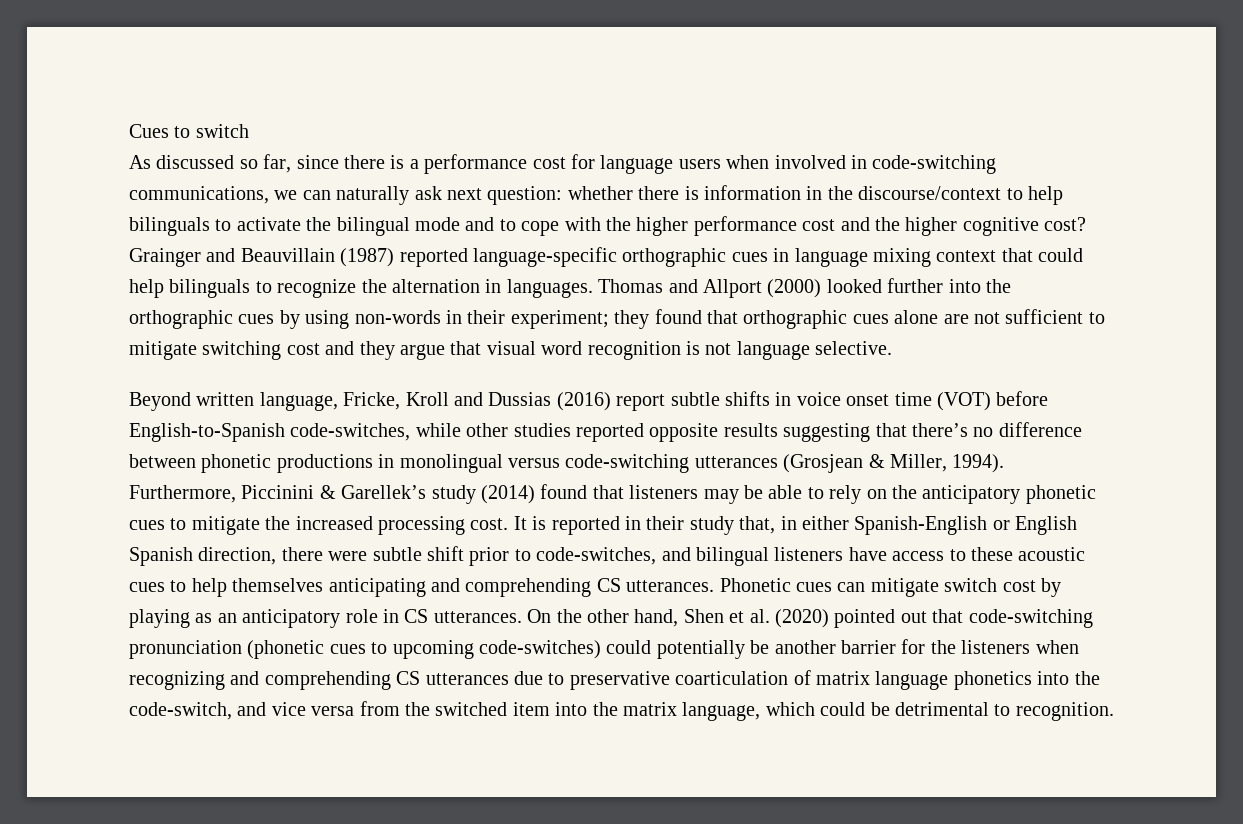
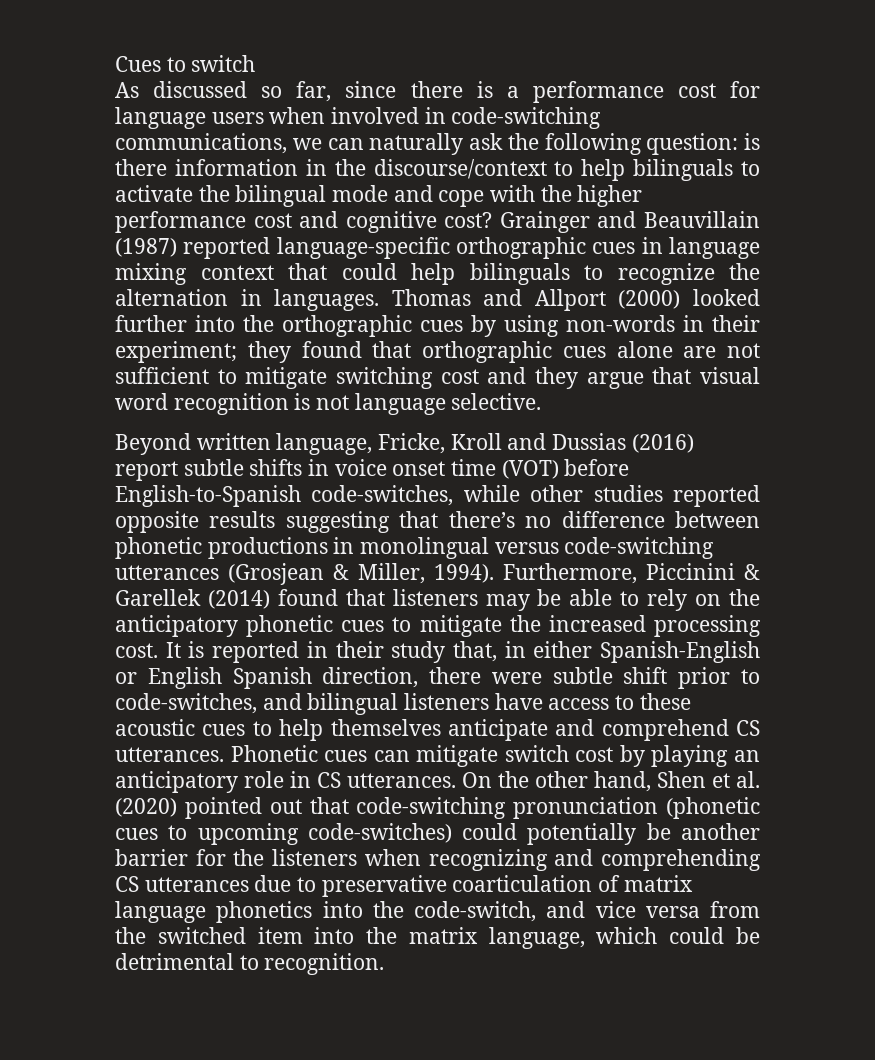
[447,186,699,205] next question: whether there is -> [507,133,760,155] [115,159,167,176] the following question: is there
[499,219,516,231] to -> (433, 193) none
[874,217,958,236] the higher -> (339, 219) none
[341,485,476,504] Garellek’s study -> [115,589,201,606] Garellek
[328,578,592,597] anticipating and comprehending -> [447,719,729,741] anticipate and comprehend
[195,613,213,623] as -> (729, 756) none

